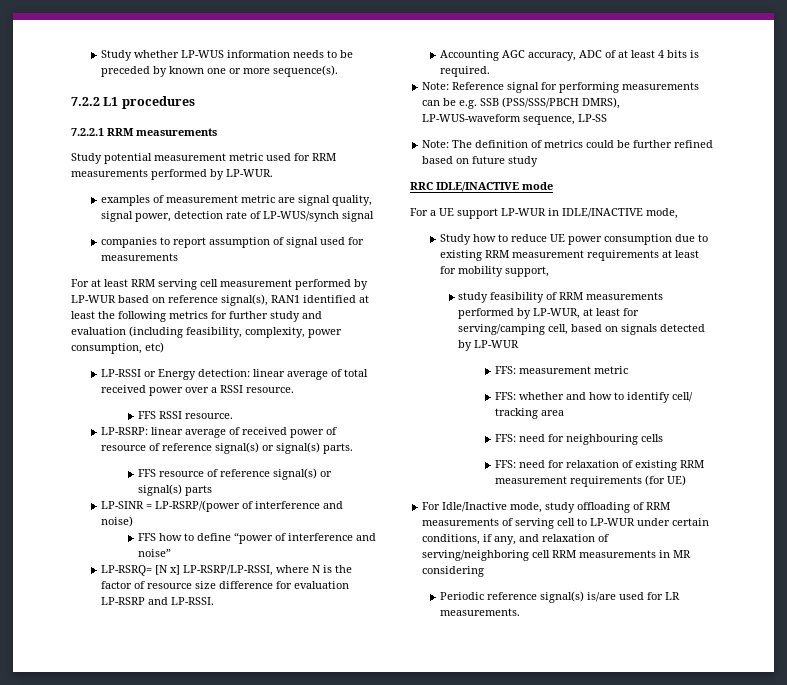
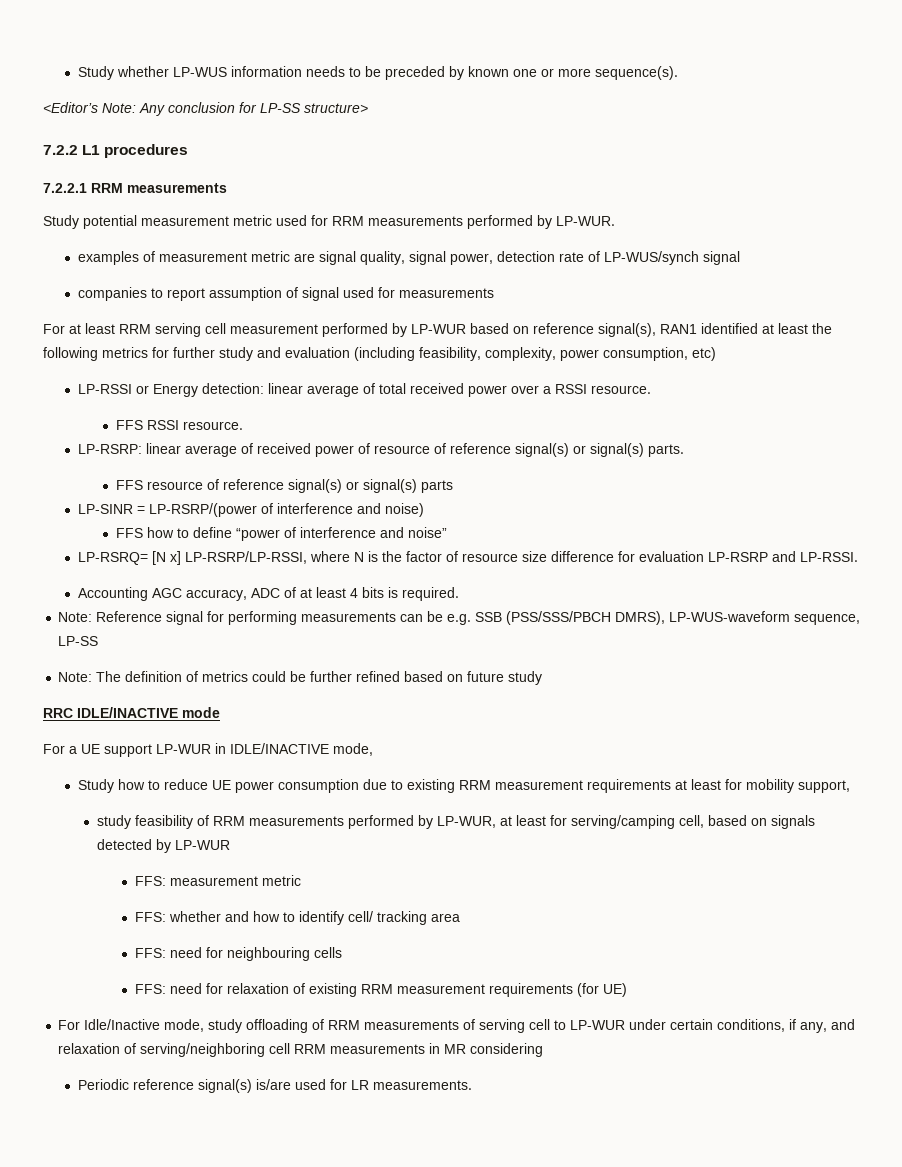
(339, 71) none -> [43,102,368,116] // <Editor’s Note: Any conclusion for LP-SS structure>

